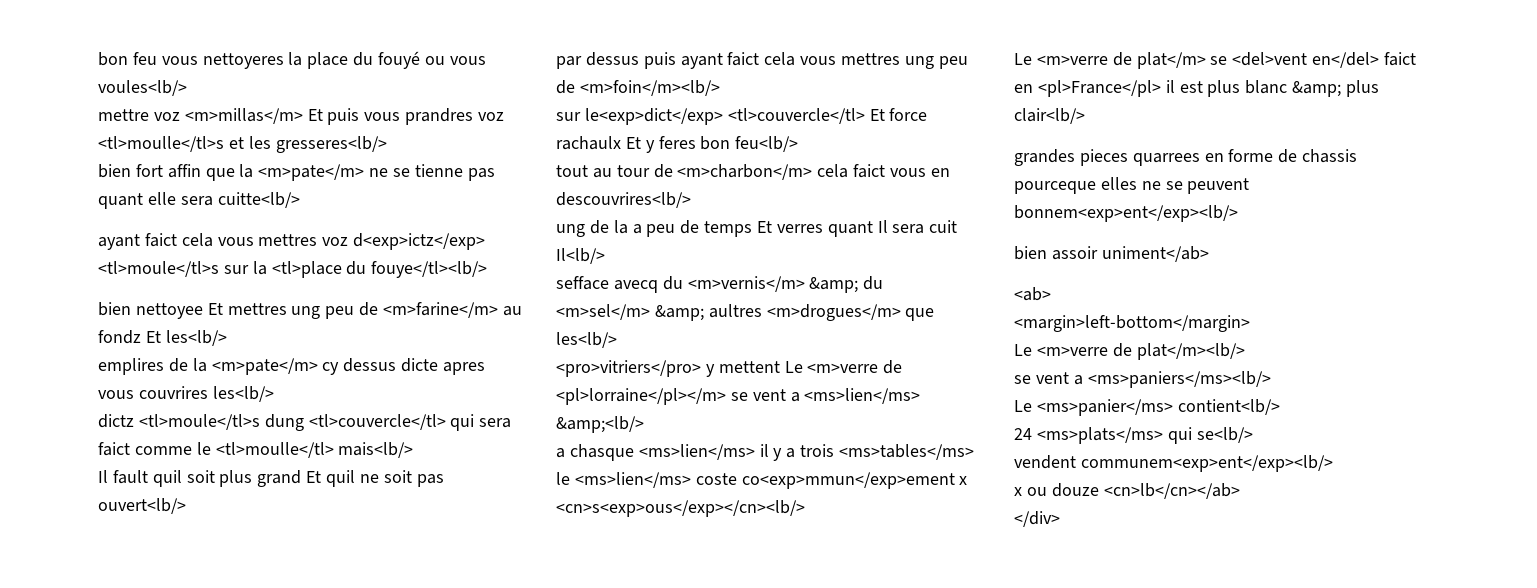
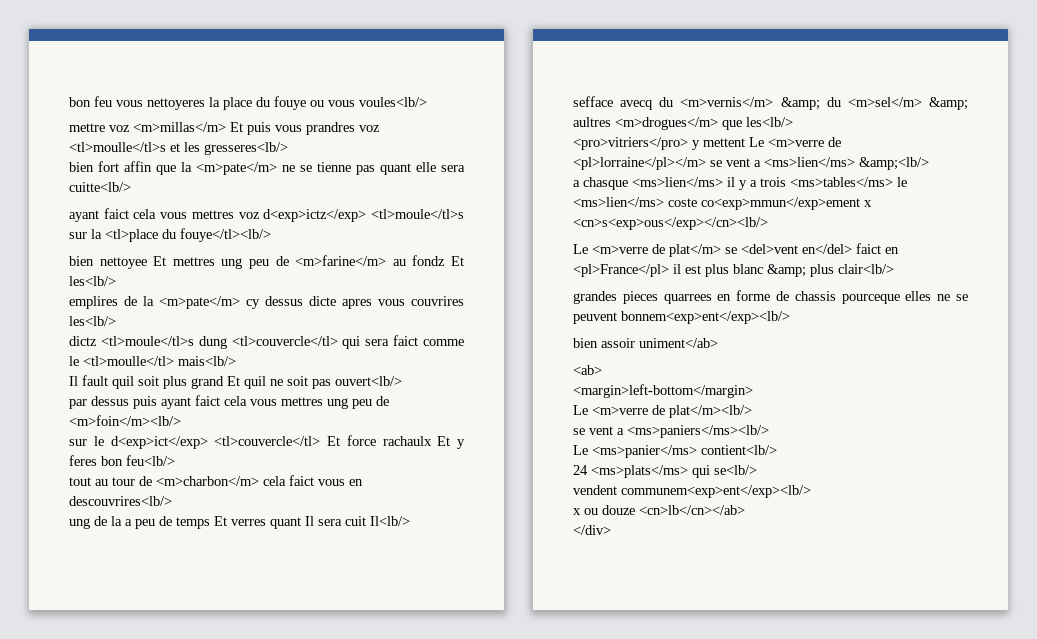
[378,51,421,69] fouyé -> [274,96,306,110] fouye
[584,108,723,125] le<exp>dict</exp> -> [93,436,208,449] le d<exp>ict</exp>

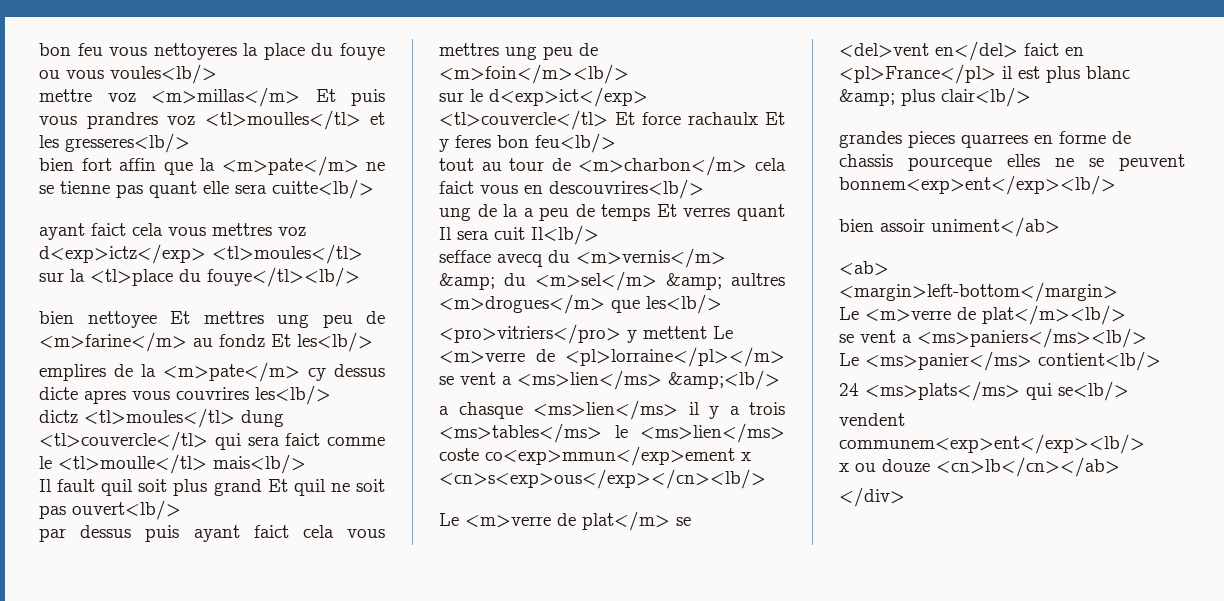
[69,142,166,152] <tl>moulle</tl>s -> [204,110,361,130] <tl>moulles</tl>
[371,209,464,219] <tl>moule</tl>s -> [212,244,363,264] <tl>moules</tl>
[100,336,194,346] <tl>moule</tl>s -> [84,408,235,428] <tl>moules</tl>

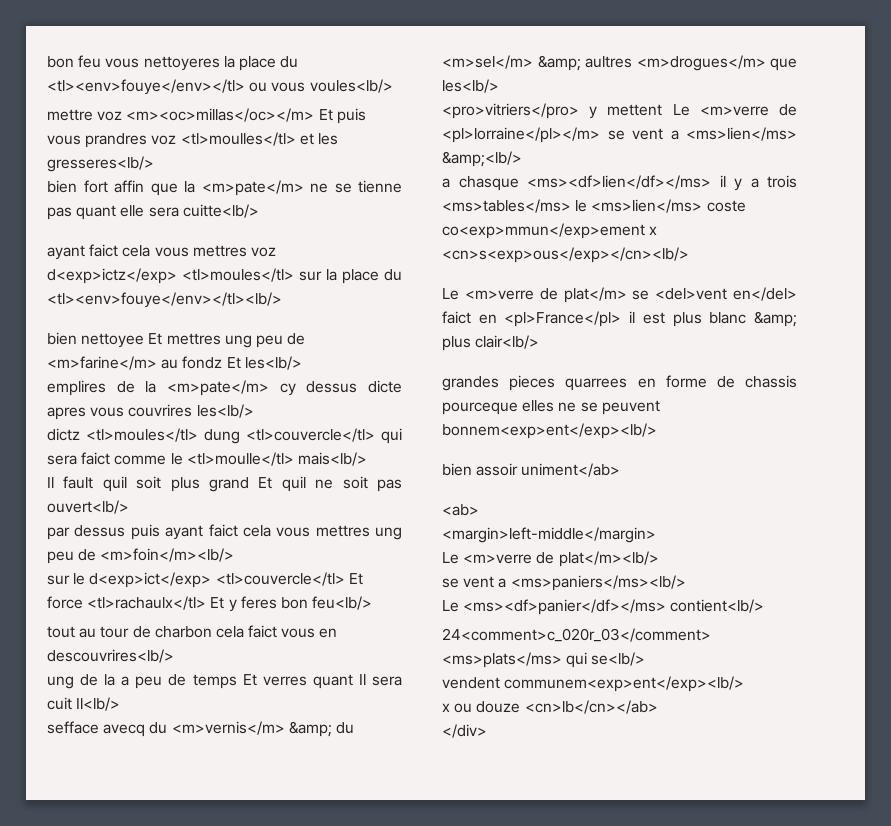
[340,43,385,60] fouye -> [47,79,245,95] <tl><env>fouye</env></tl>
[151,87,300,107] <m>millas</m> -> [126,108,315,122] <m><oc>millas</oc></m>
[90,267,360,287] <tl>place du fouye</tl><lb/> -> [342,269,402,284] [47,292,282,308] place du <tl><env>fouye</env></tl><lb/>
[688,112,758,125] rachaulx -> [87,596,207,610] <tl>rachaulx</tl>
[578,156,748,176] <m>charbon</m> -> [154,626,212,638] charbon
[533,400,678,420] <ms>lien</ms> -> [527,175,711,189] <ms><df>lien</df></ms>
[839,282,1118,302] <margin>left-bottom</margin> -> [442,527,656,543] <margin>left-middle</margin>
[865,351,1032,371] <ms>panier</ms> -> [463,599,667,615] <ms><df>panier</df></ms>
[839,383,859,396] 24 -> [442,628,711,642] 24<comment>c_020r_03</comment>

